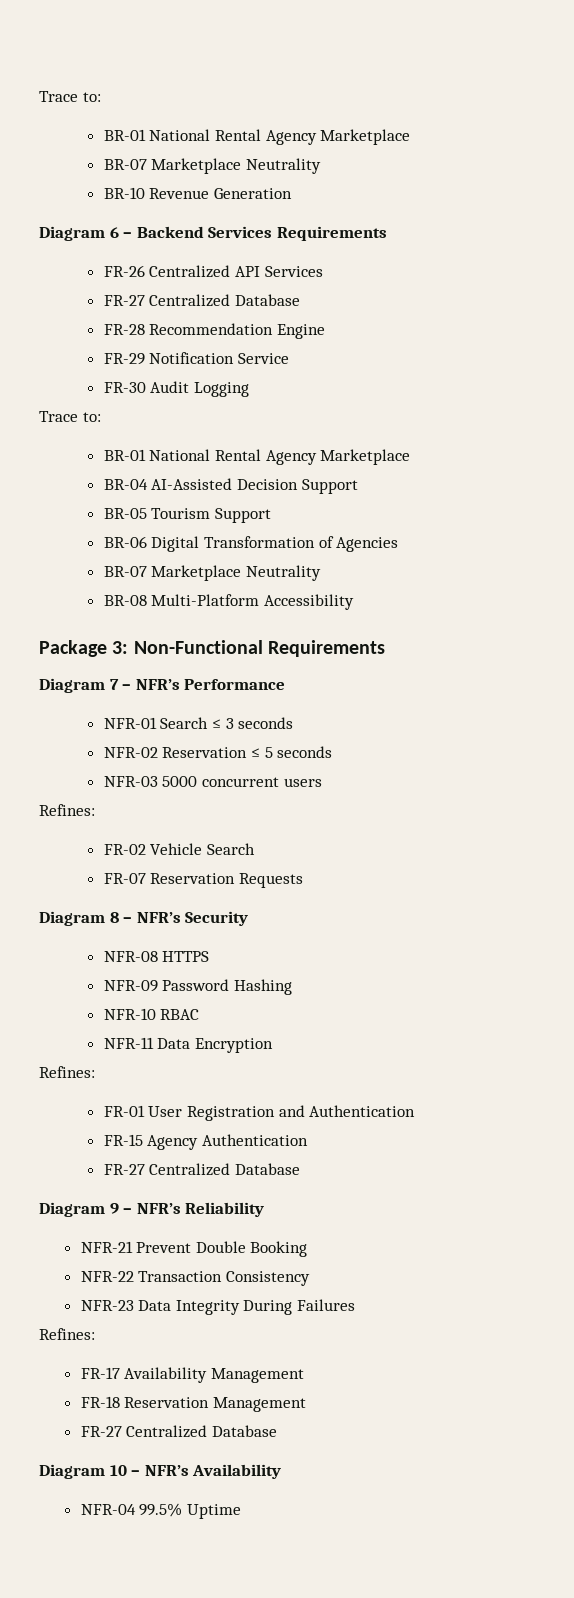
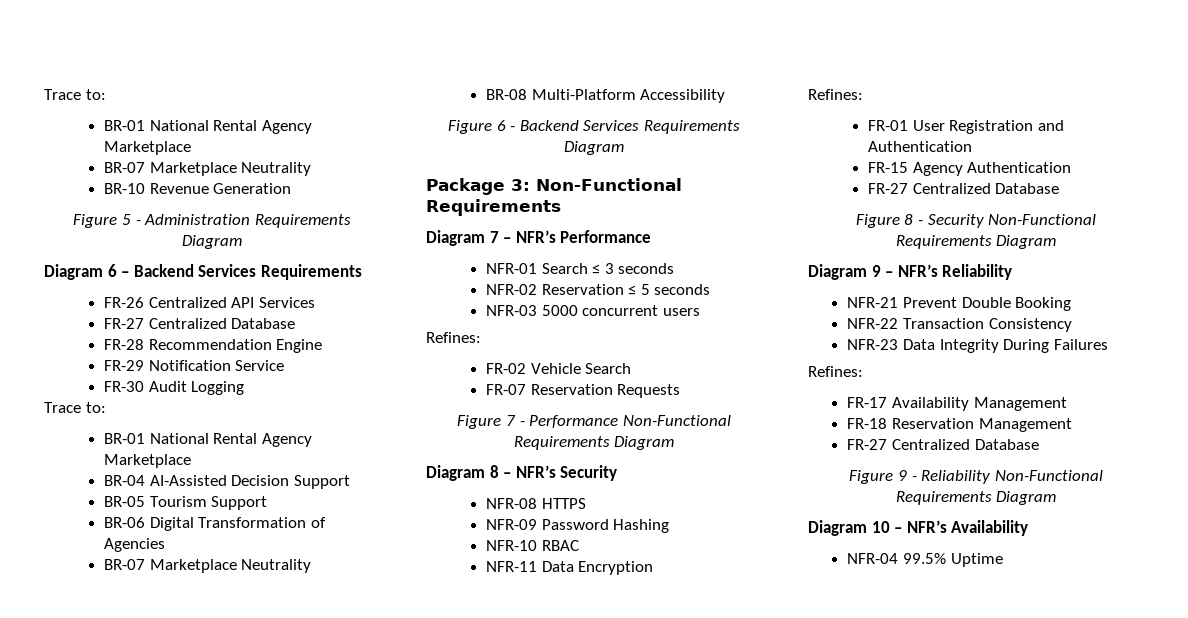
(292, 193) none -> [73,214,351,228] [182,235,242,249] // Figure 5 - Administration Requirements Diagram
(354, 602) none -> [448,120,740,134] [564,141,624,155] // Figure 6 - Backend Services Requirements Diagram
(303, 880) none -> [457,415,731,429] [513,436,675,450] // Figure 7 - Performance Non-Functional Requirements Diagram
(300, 1169) none -> [855,214,1097,228] [895,235,1057,249] // Figure 8 - Security Non-Functional Requirements Diagram
(277, 1431) none -> [849,470,1103,484] [895,491,1057,505] // Figure 9 - Reliability Non-Functional Requirements Diagram

